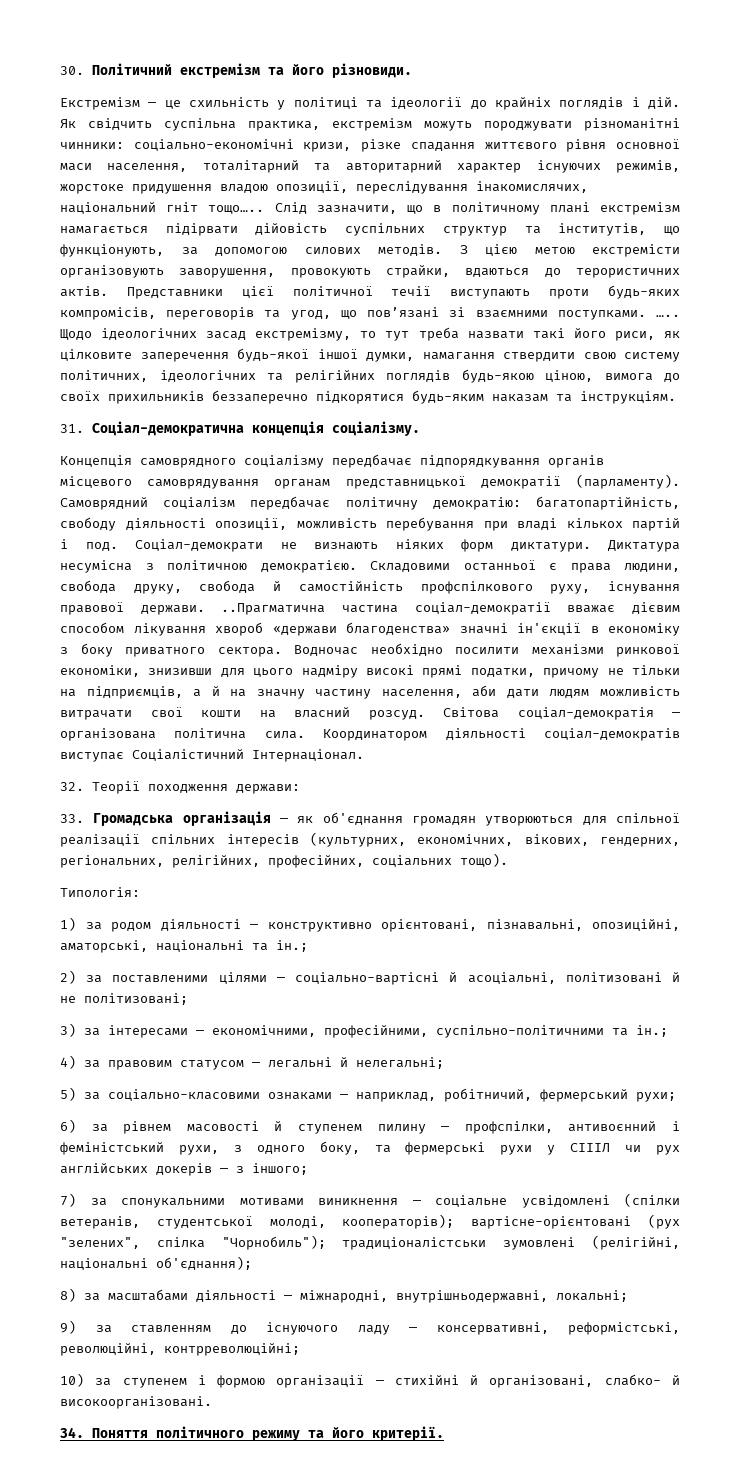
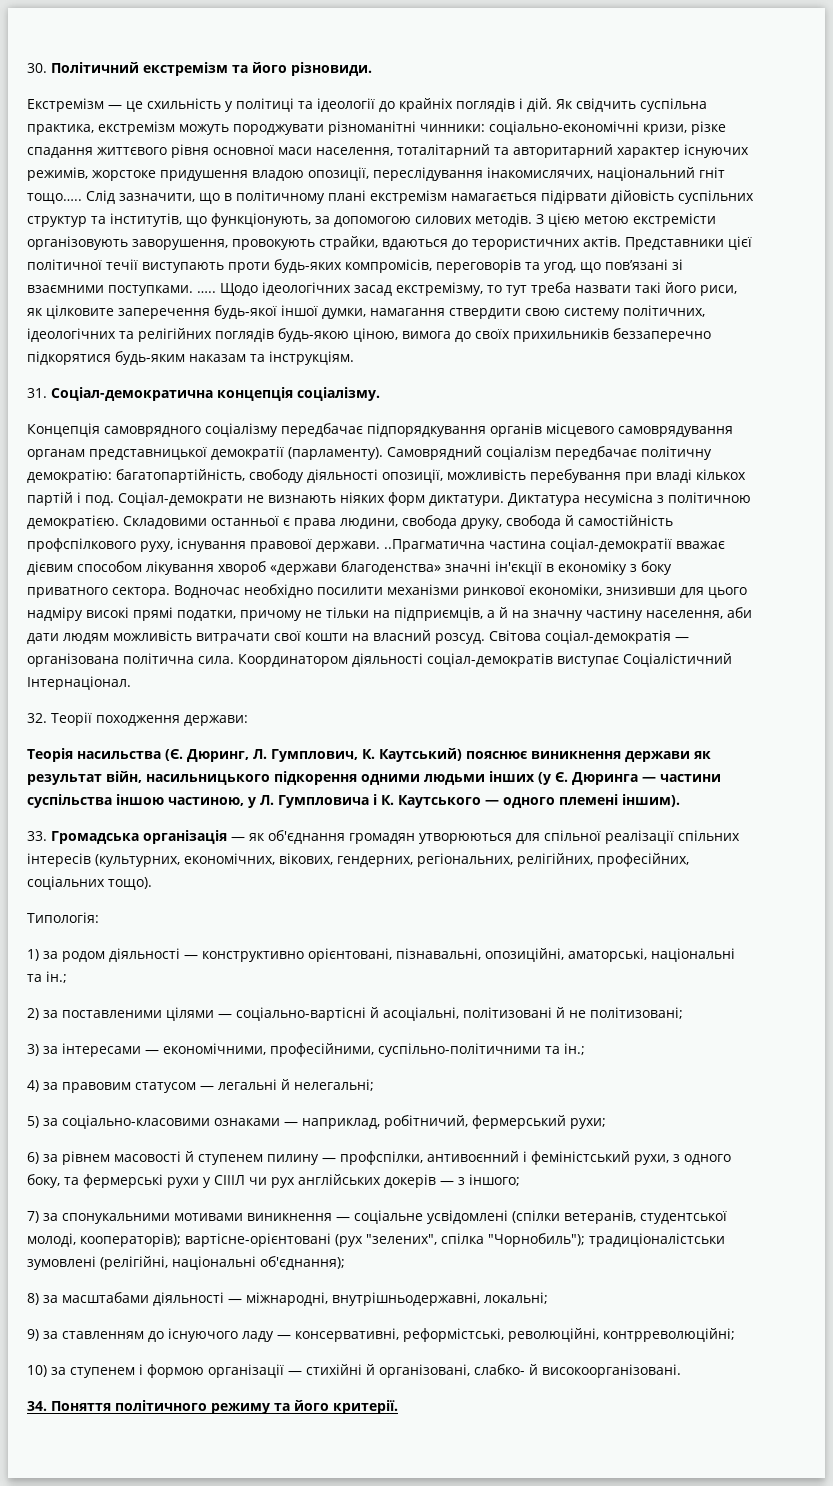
(300, 789) none -> [27,748,711,762] [27,771,721,785] [27,794,680,808] // Теорія насильства (Є. Дюринг, Л. Гумплович, К. Каутський) пояснює виникнення держави як результат війн, насильницького підкорення одними людьми інших (у Є. Дюринга — частини суспільства іншою частиною, у Л. Гумпловича і К. Каутського — одного племені іншим).

